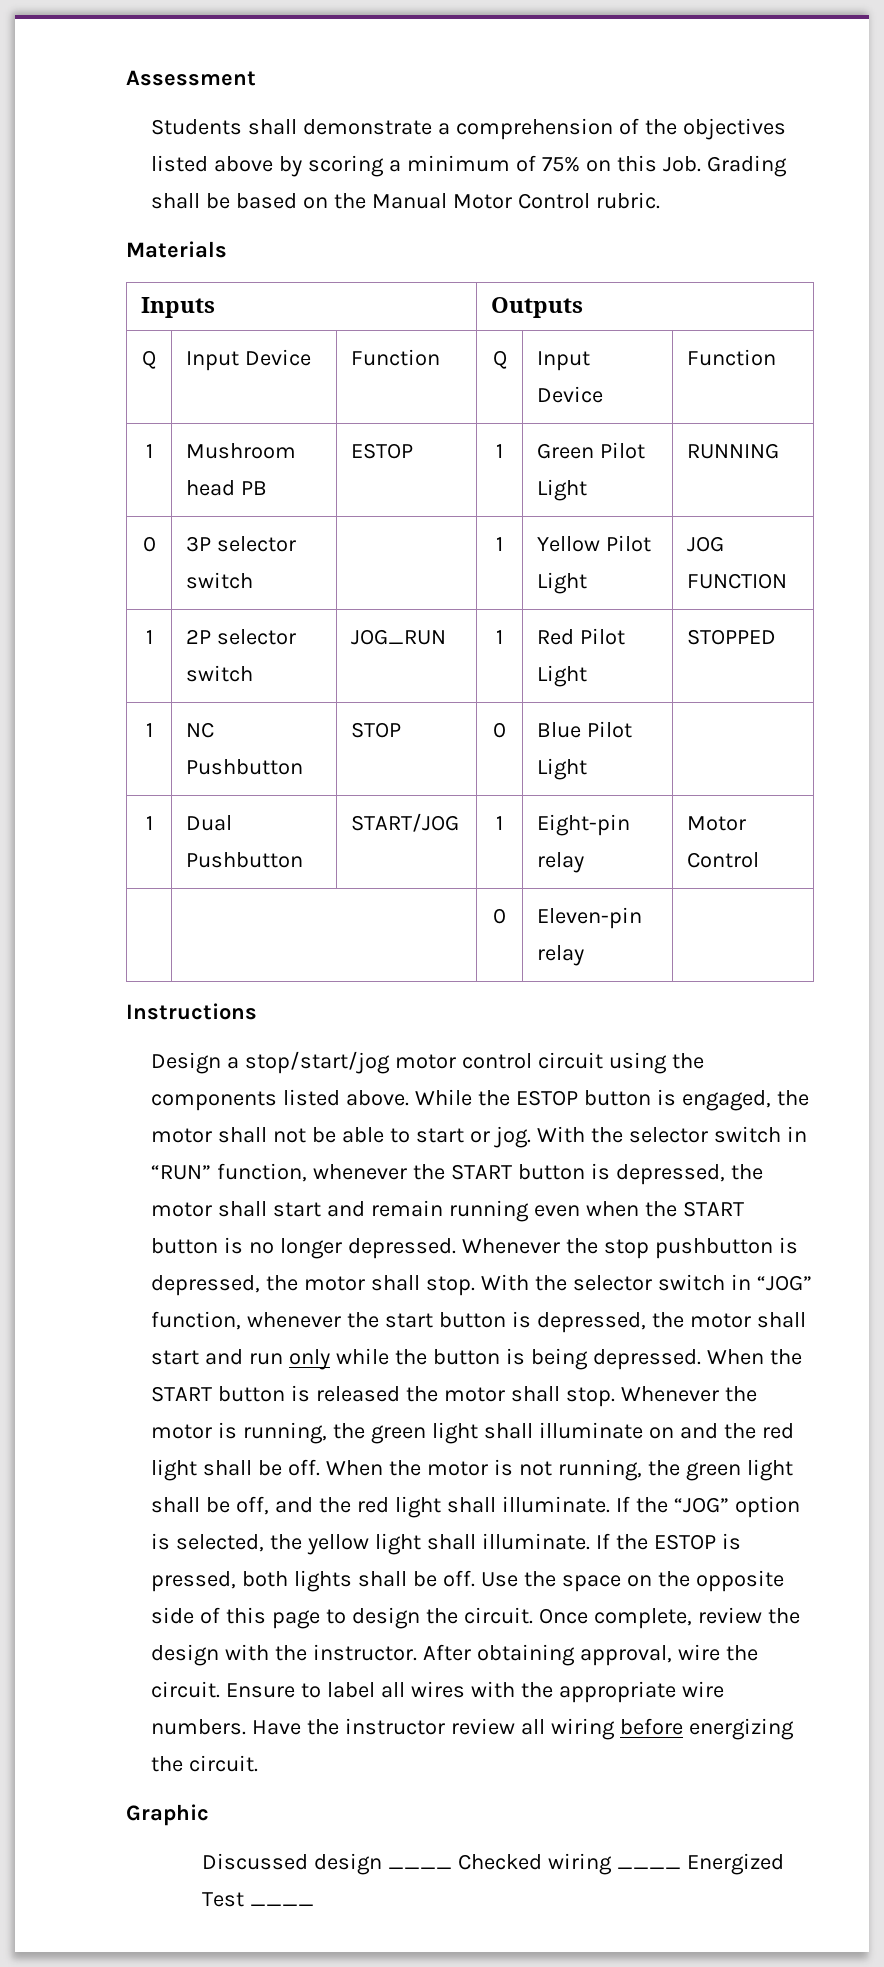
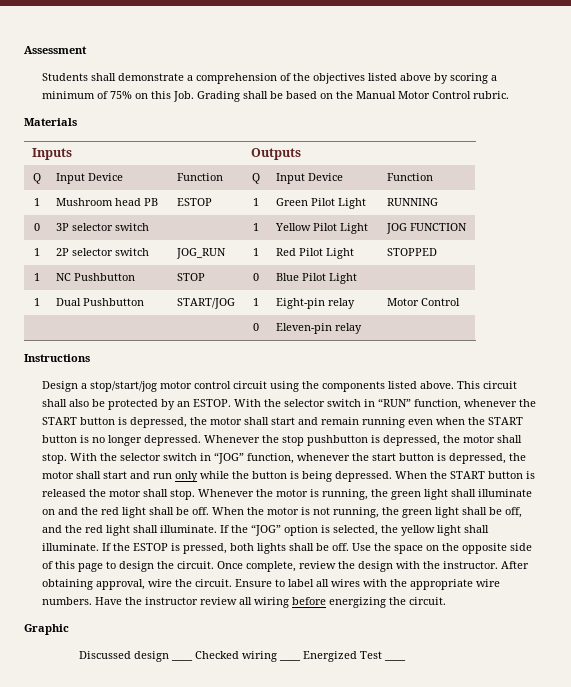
[415,1089,809,1111] [151,1126,531,1148] While the ESTOP button is engaged, the motor shall not be able to start or jog. -> [457,381,518,389] [42,399,232,410] This circuit shall also be protected by an ESTOP.

